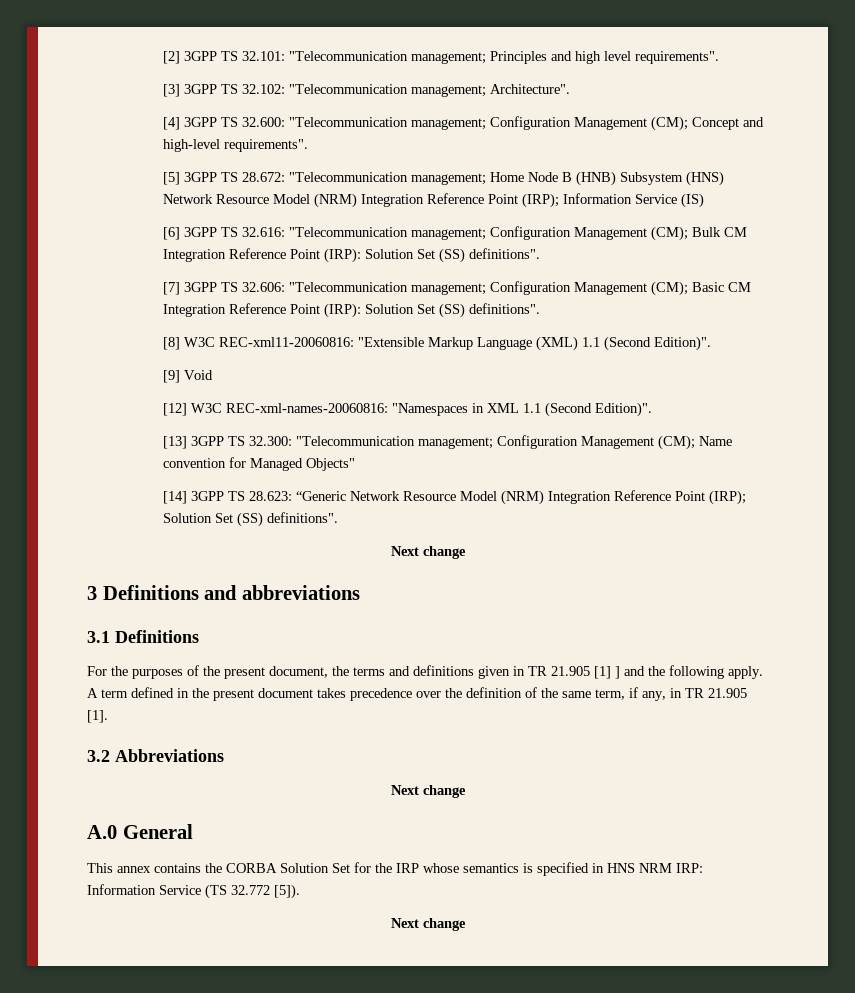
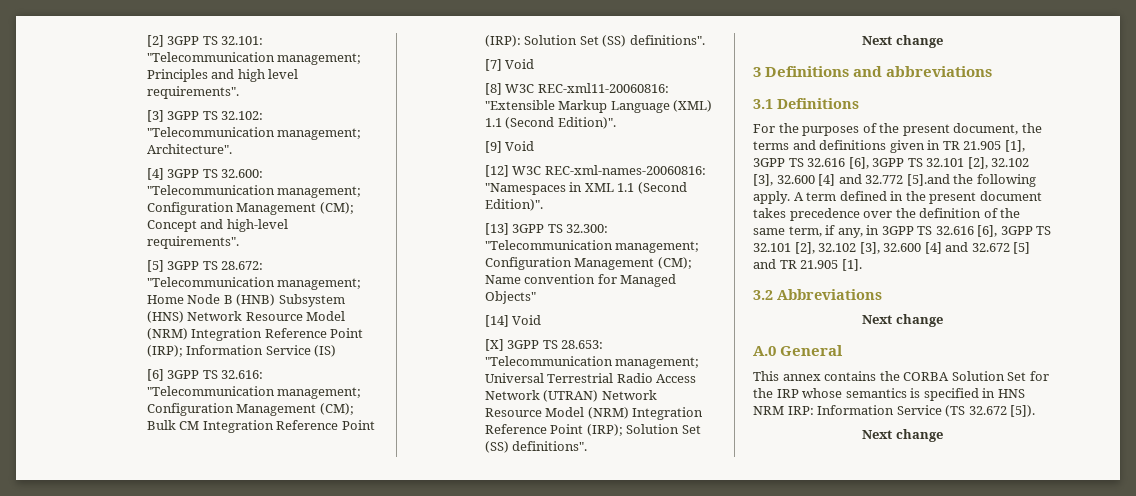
[184,281,752,296] [163,303,541,318] 3GPP TS 32.606: "Telecommunication management; Configuration Management (CM); Basic CM Integration Reference Point (IRP): Solution Set (SS) definitions". -> [505,59,535,69] Void
[191,491,347,501] 3GPP TS 28.623: “Generic -> [512,315,542,325] [484,339,604,351] [484,356,700,369] [484,373,697,383] [484,390,599,402] Void // [X] 3GPP TS 28.653: "Telecommunication management; Universal Terrestrial Radio Access Network (UTRAN)
[594,666,645,679] [1] ] and -> [1004,140,1025,152] [753,157,1030,169] [753,174,950,186] [1], 3GPP TS 32.616 [6], 3GPP TS 32.101 [2], 32.102 [3], 32.600 [4] and 32.772 [5].and
(682, 693) none -> [881,225,1052,237] [753,242,1031,254] [753,259,776,269] 3GPP TS 32.616 [6], 3GPP TS 32.101 [2], 32.102 [3], 32.600 [4] and 32.672 [5] and
[231,885,270,895] 32.772 -> [968,406,1007,415] 32.672

